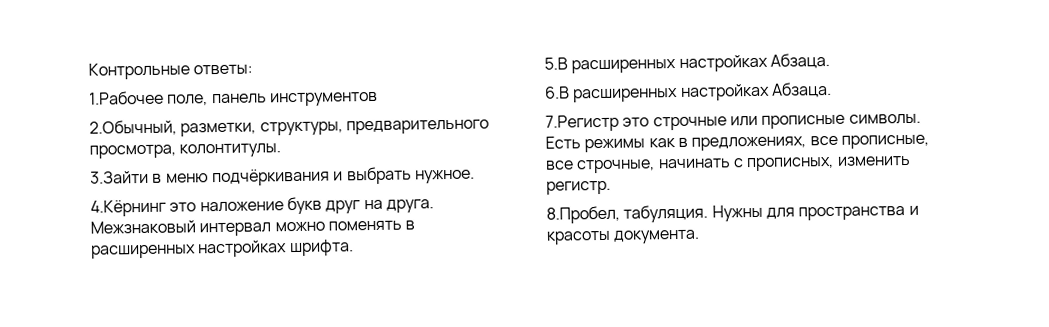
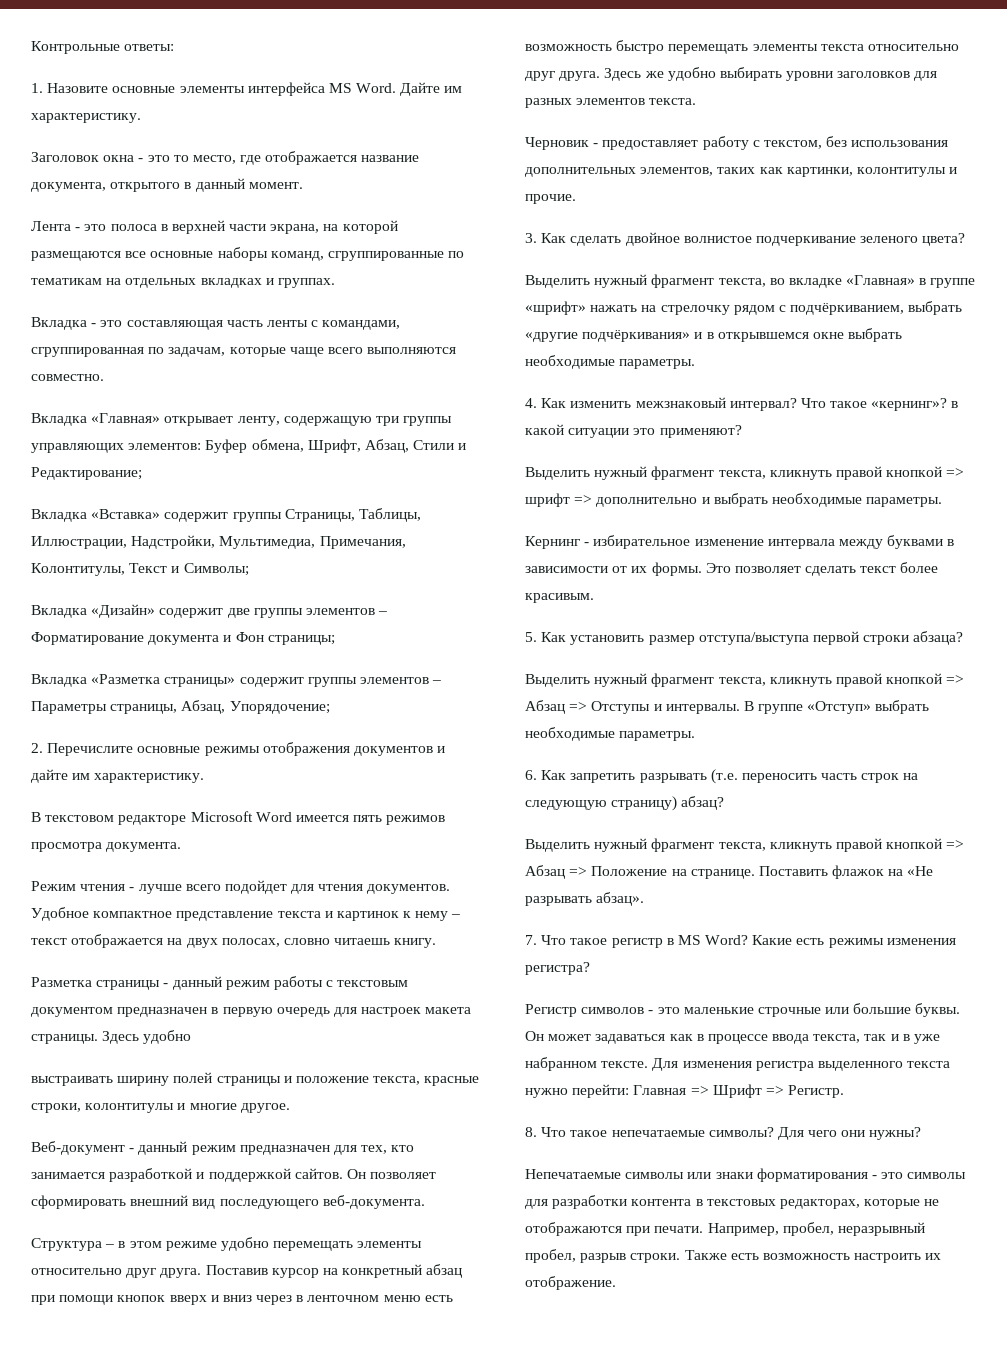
[89,90,378,107] [89,119,489,137] [89,143,282,159] [90,166,475,187] [90,196,434,217] [90,220,416,237] [91,239,354,259] [544,52,830,74] [544,81,832,103] [545,113,921,132] [545,134,929,153] [545,155,911,174] [546,180,611,195] [546,204,919,224] [546,229,701,245] 1.Рабочее поле, панель инструментов // 2.Обычный, разметки, структуры, предварительного просмотра, колонтитулы. // 3.Зайти в меню подчёркивания и выбрать нужное. // 4.Кёрнинг это наложение букв друг на друга. Межзнаковый интервал можно поменять в расширенных настройках шрифта. // 5.В расширенных настройках Абзаца. // 6.В расширенных настройках Абзаца. // 7.Регистр это строчные или прописные символы. Есть режимы как в предложениях, все прописные, все строчные, начинать с прописных, изменить регистр. // 8.Пробел, табуляция. Нужны для пространства и красоты документа. -> [31,82,463,96] [31,113,141,123] [31,151,420,165] [31,178,303,192] [31,220,398,234] [31,247,465,261] [31,278,335,288] [31,317,401,330] [31,347,457,357] [31,374,104,381] [31,413,453,426] [31,439,467,453] [31,467,142,480] [31,508,421,522] [31,535,406,549] [31,563,249,576] [31,604,388,618] [31,632,335,645] [31,674,442,687] [31,700,330,714] [31,742,446,756] [31,769,205,783] [31,811,446,825] [31,842,182,852] [31,880,451,894] [31,907,461,921] [31,934,437,948] [31,976,409,990] [31,1007,472,1017] [31,1030,192,1044] [31,1072,480,1086] [31,1103,290,1113] [31,1141,415,1155] [31,1168,437,1182] [31,1195,425,1209] [31,1237,423,1251] [31,1264,463,1278] [31,1295,453,1305] [525,40,959,54] [525,67,938,81] [525,98,697,108] [525,136,949,150] [525,167,958,177] [525,194,576,204] [525,232,966,246] [525,274,976,288] [525,301,963,315] [525,328,903,342] [525,355,696,369] [525,397,959,411] [525,424,742,438] [525,466,965,480] [525,493,943,507] [525,535,955,549] [525,562,939,576] [525,593,594,603] [525,631,964,645] [525,673,965,687] [525,700,930,714] [525,727,696,741] [525,769,919,784] [525,796,725,811] [525,838,965,852] [525,865,934,879] [525,892,645,906] [525,935,956,948] [525,962,590,975] [525,1003,961,1017] [525,1031,941,1044] [525,1057,951,1071] [525,1084,845,1098] [525,1127,922,1140] [525,1168,967,1182] [525,1195,940,1209] [525,1222,925,1236] [525,1249,942,1263] [525,1276,616,1290] 1. Назовите основные элементы интерфейса MS Word. Дайте им характеристику. // Заголовок окна - это то место, где отображается название документа, открытого в данный момент. // Лента - это полоса в верхней части экрана, на которой размещаются все основные наборы команд, сгруппированные по тематикам на отдельных вкладках и группах. // Вкладка - это составляющая часть ленты с командами, сгруппированная по задачам, которые чаще всего выполняются совместно. // Вкладка «Главная» открывает ленту, содержащую три группы управляющих элементов: Буфер обмена, Шрифт, Абзац, Стили и Редактирование; // Вкладка «Вставка» содержит группы Страницы, Таблицы, Иллюстрации, Надстройки, Мультимедиа, Примечания, Колонтитулы, Текст и Символы; // Вкладка «Дизайн» содержит две группы элементов – Форматирование документа и Фон страницы; // Вкладка «Разметка страницы» содержит группы элементов – Параметры страницы, Абзац, Упорядочение; // 2. Перечислите основные режимы отображения документов и дайте им характеристику. // В текстовом редакторе Microsoft Word имеется пять режимов просмотра документа. // Режим чтения - лучше всего подойдет для чтения документов. Удобное компактное представление текста и картинок к нему – текст отображается на двух полосах, словно читаешь книгу. // Разметка страницы - данный режим работы с текстовым документом предназначен в первую очередь для настроек макета страницы. Здесь удобно // выстраивать ширину полей страницы и положение текста, красные строки, колонтитулы и многие другое. // Веб-документ - данный режим предназначен для тех, кто занимается разработкой и поддержкой сайтов. Он позволяет сформировать внешний вид последующего веб-документа. // Структура – в этом режиме удобно перемещать элементы относительно друг друга. Поставив курсор на конкретный абзац при помощи кнопок вверх и вниз через в ленточном меню есть возможность быстро перемещать элементы текста относительно друг друга. Здесь же удобно выбирать уровни заголовков для разных элементов текста. // Черновик - предоставляет работу с текстом, без использования дополнительных элементов, таких как картинки, колонтитулы и прочие. // 3. Как сделать двойное волнистое подчеркивание зеленого цвета? // Выделить нужный фрагмент текста, во вкладке «Главная» в группе «шрифт» нажать на стрелочку рядом с подчёркиванием, выбрать «другие подчёркивания» и в открывшемся окне выбрать необходимые параметры. // 4. Как изменить межзнаковый интервал? Что такое «кернинг»? в какой ситуации это применяют? // Выделить нужный фрагмент текста, кликнуть правой кнопкой => шрифт => дополнительно и выбрать необходимые параметры. // Кернинг - избирательное изменение интервала между буквами в зависимости от их формы. Это позволяет сделать текст более красивым. // 5. Как установить размер отступа/выступа первой строки абзаца? // Выделить нужный фрагмент текста, кликнуть правой кнопкой => Абзац => Отступы и интервалы. В группе «Отступ» выбрать необходимые параметры. // 6. Как запретить разрывать (т.е. переносить часть строк на следующую страницу) абзац? // Выделить нужный фрагмент текста, кликнуть правой кнопкой => Абзац => Положение на странице. Поставить флажок на «Не разрывать абзац». // 7. Что такое регистр в MS Word? Какие есть режимы изменения регистра? // Регистр символов - это маленькие строчные или большие буквы. Он может задаваться как в процессе ввода текста, так и в уже набранном тексте. Для изменения регистра выделенного текста нужно перейти: Главная => Шрифт => Регистр. // 8. Что такое непечатаемые символы? Для чего они нужны? // Непечатаемые символы или знаки форматирования - это символы для разработки контента в текстовых редакторах, которые не отображаются при печати. Например, пробел, неразрывный пробел, разрыв строки. Также есть возможность настроить их отображение.

